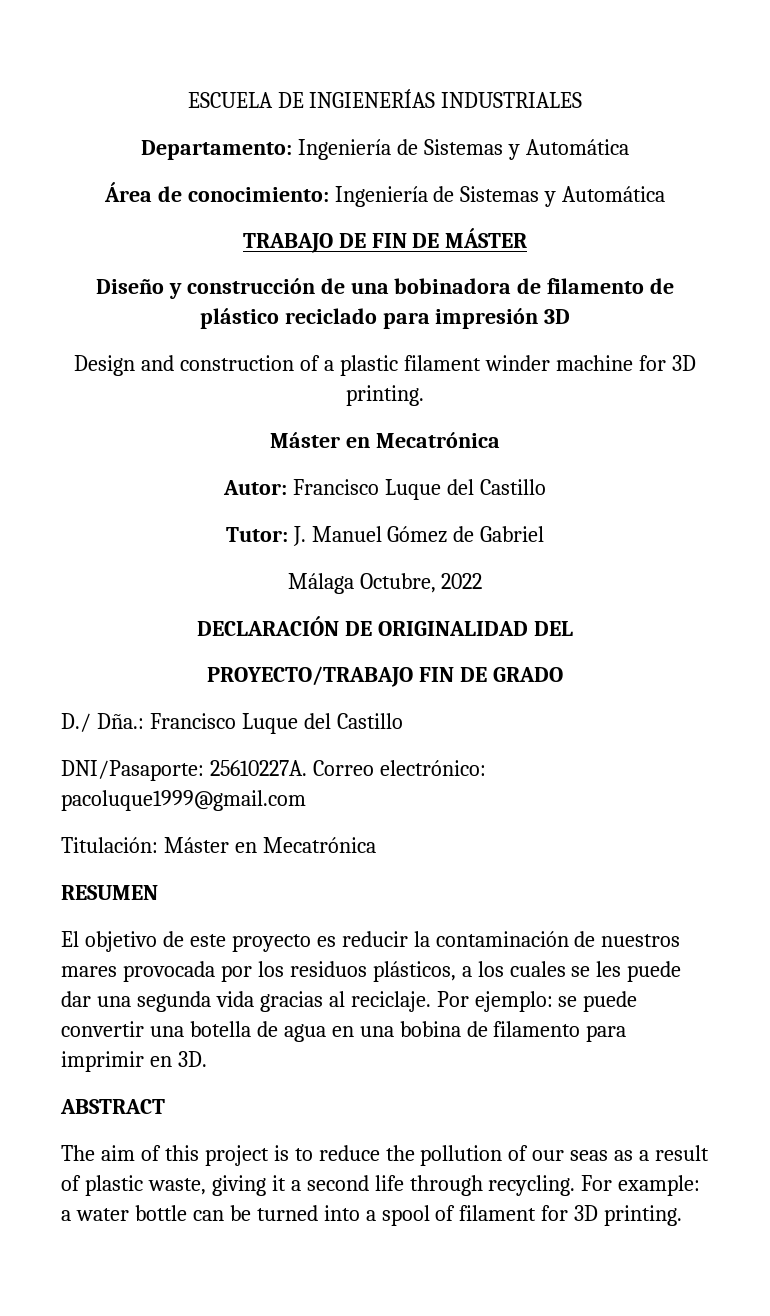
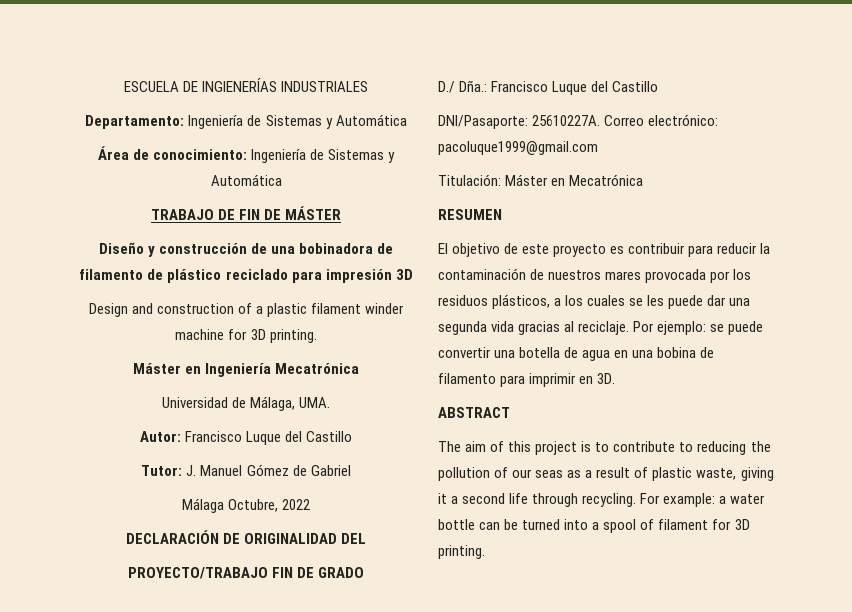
[375,432,500,448] Mecatrónica -> [205,363,360,377] [161,396,331,411] Ingeniería Mecatrónica // Universidad de Málaga, UMA.
(336, 941) none -> [628,243,714,257] contribuir para
[318,1145,380,1161] reduce -> [613,441,747,455] contribute to reducing

